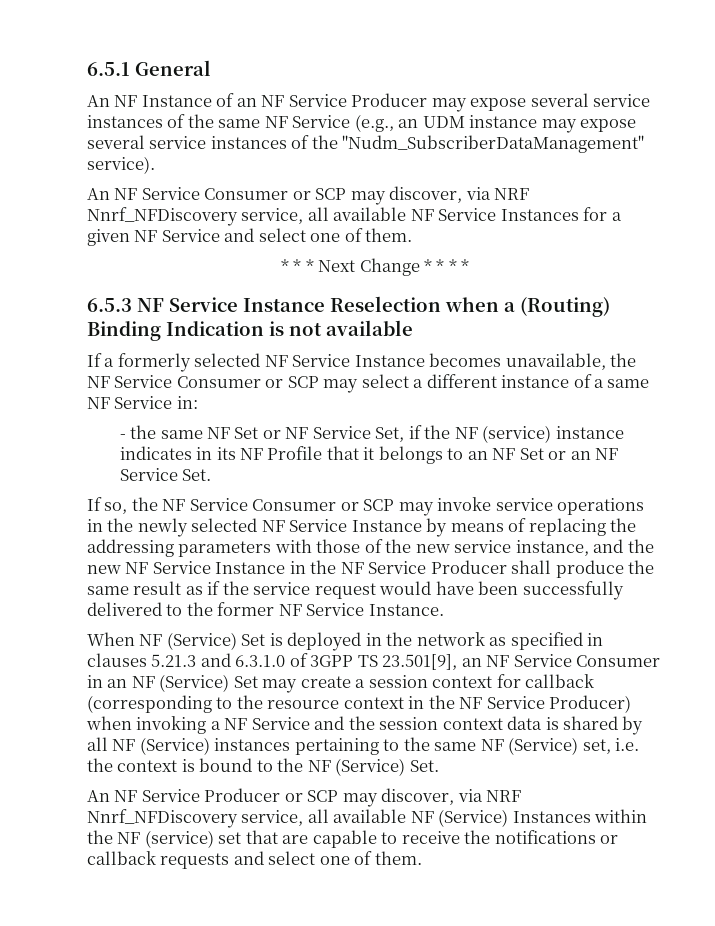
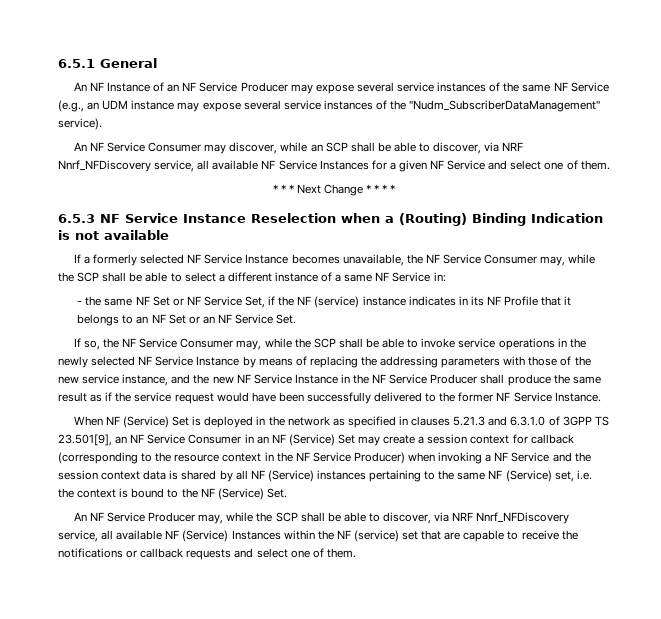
[292,188,386,205] or SCP may -> [204,142,431,154] may discover, while an SCP shall be able to
[265,376,359,393] or SCP may -> [540,254,596,266] [58,272,182,282] may, while the SCP shall be able to
[340,499,434,516] or SCP may -> [236,338,419,350] may, while the SCP shall be able to
[284,790,378,807] or SCP may -> [198,512,381,524] may, while the SCP shall be able to

